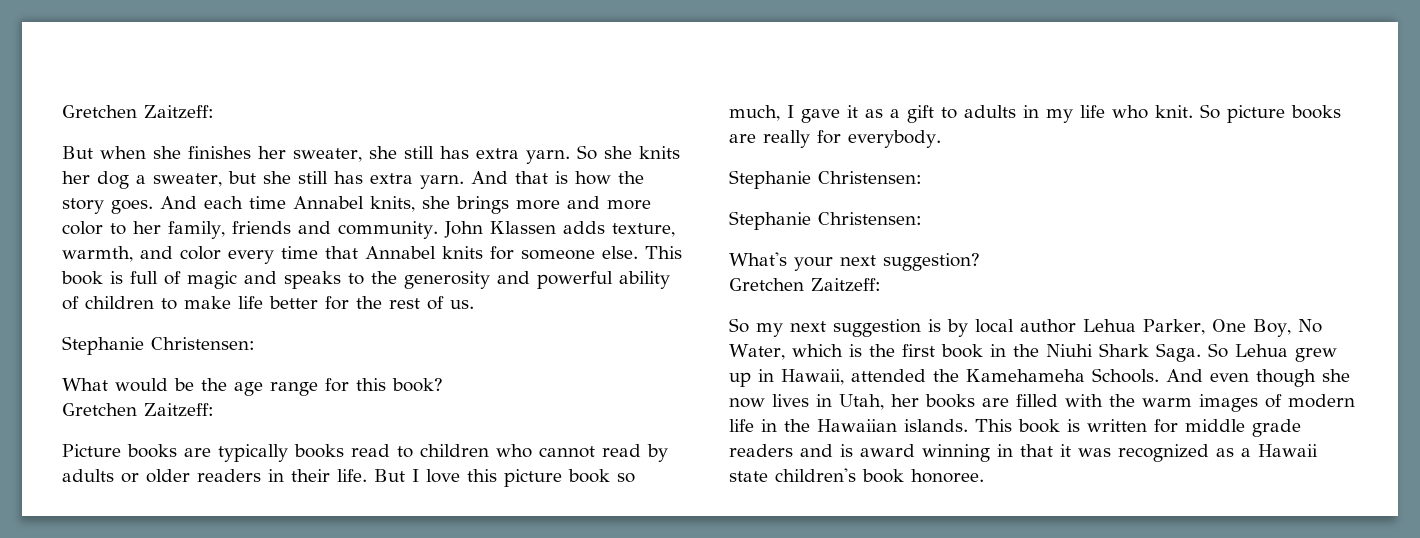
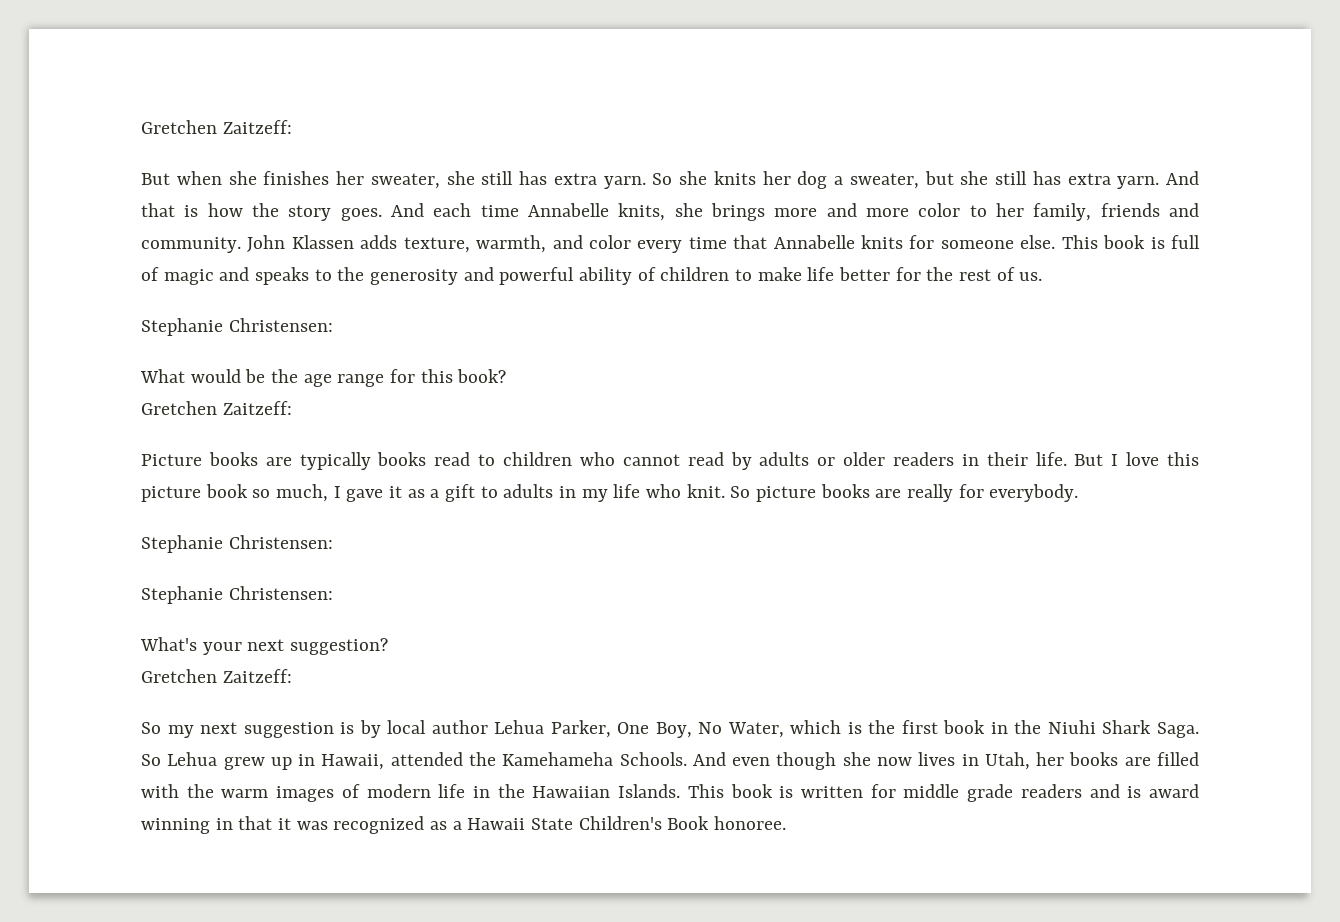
[293,196,364,209] Annabel -> [528,203,609,217] Annabelle
[365,246,436,259] Annabel -> [773,235,855,249] Annabelle
[904,419,968,432] islands. -> [618,784,681,798] Islands.
[729,468,904,483] state children's book -> [531,816,710,830] State Children's Book

